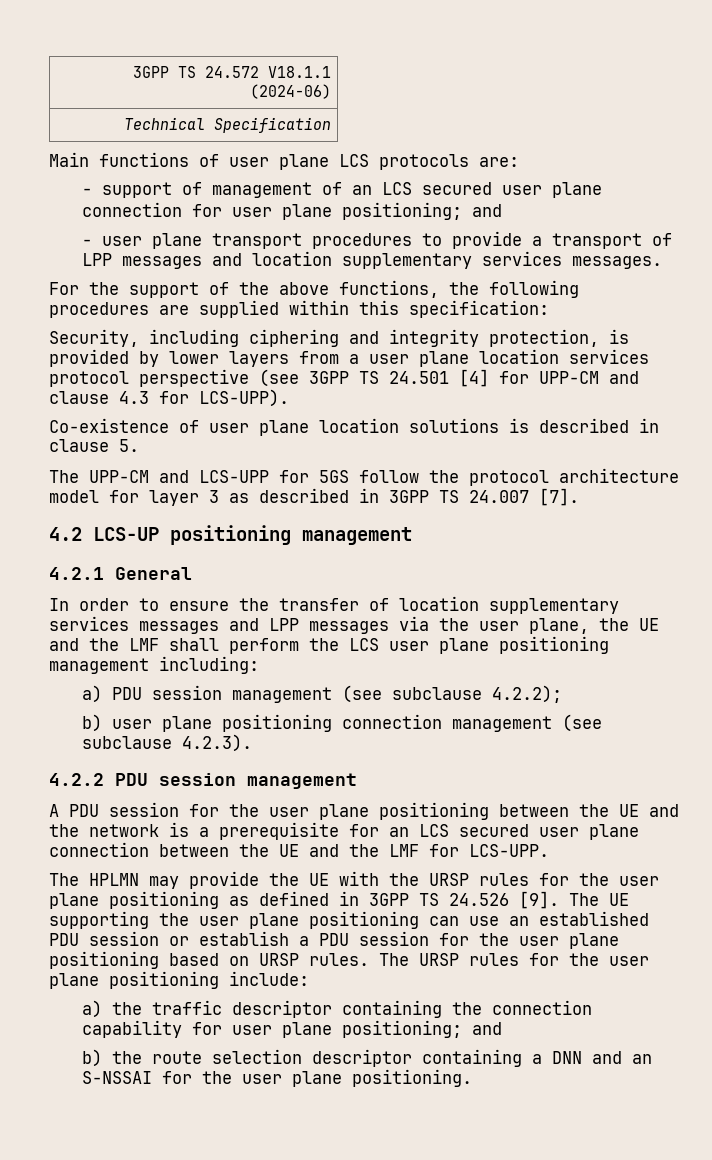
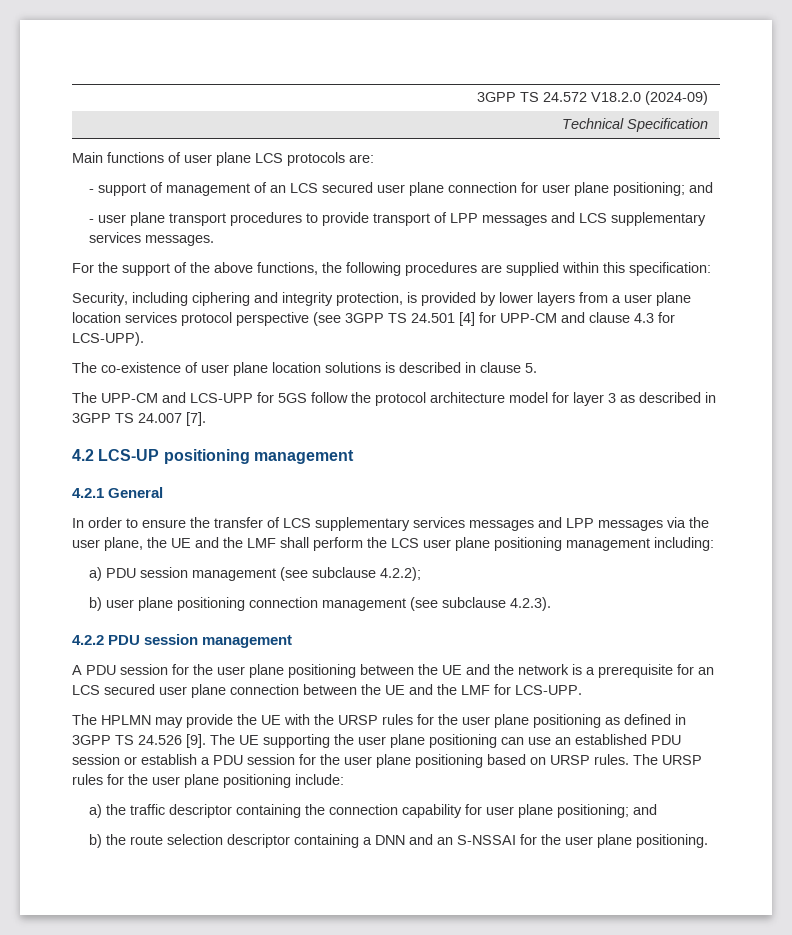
[267,66,331,78] [249,84,331,99] V18.1.1 (2024-06) -> [591,91,709,105] V18.2.0 (2024-09)
[531,236,542,246] a -> (369, 219) none
[251,251,332,266] location -> [578,213,607,223] LCS
[49,418,169,433] Co-existence -> [72,362,181,373] The co-existence
[399,596,479,611] location -> [283,518,311,528] LCS

